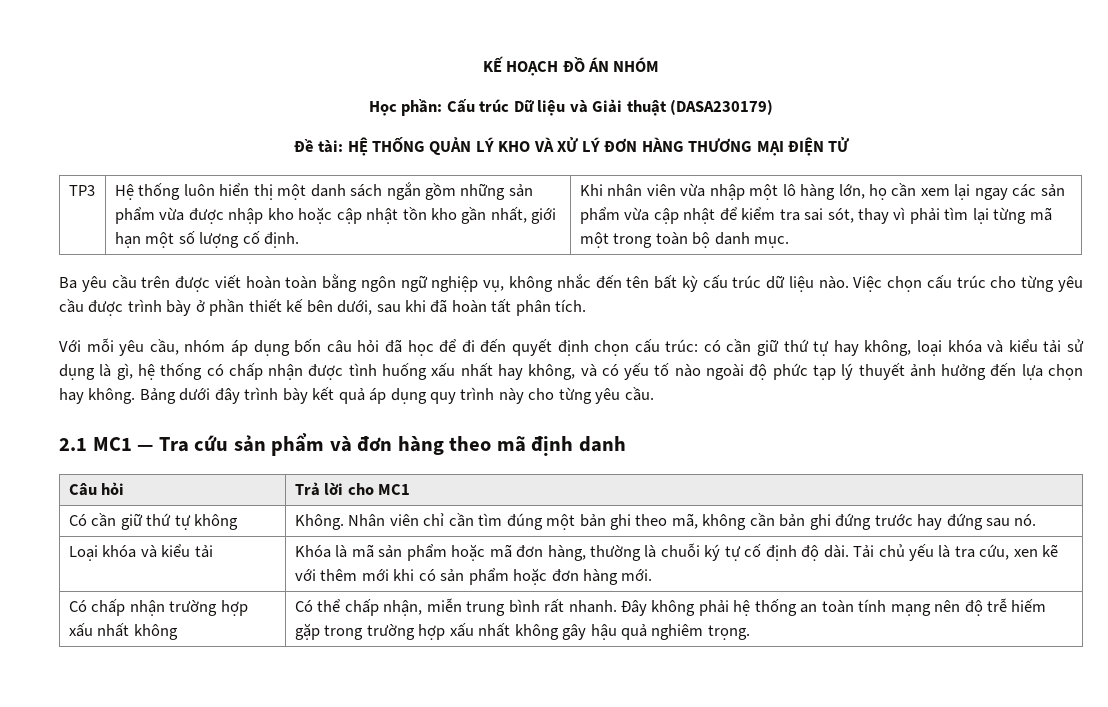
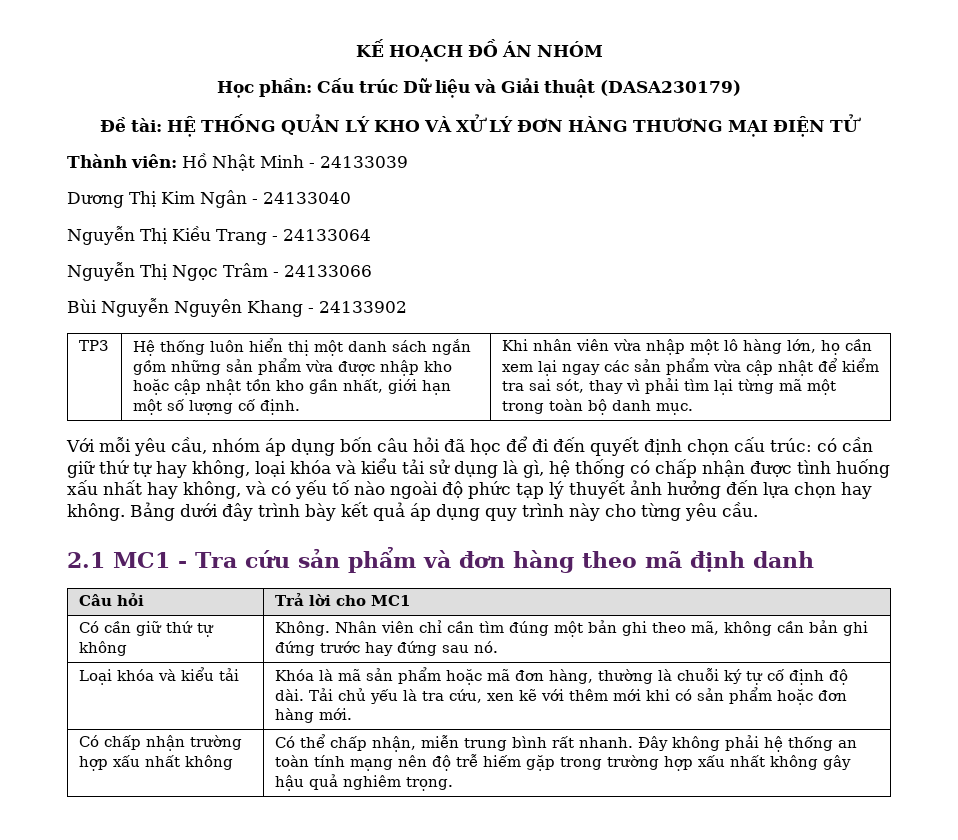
(850, 144) none -> [67,153,408,171] [67,190,351,208] [67,226,371,245] [67,262,372,281] [67,298,407,317] // Thành viên: Hồ Nhật Minh - 24133039 // Dương Thị Kim Ngân - 24133040 // Nguyễn Thị Kiều Trang - 24133064 // Nguyễn Thị Ngọc Trâm - 24133066 // Bùi Nguyễn Nguyên Khang - 24133902
[59,274,1083,292] [59,299,587,316] // Ba yêu cầu trên được viết hoàn toàn bằng ngôn ngữ nghiệp vụ, không nhắc đến tên bất kỳ cấu trúc dữ liệu nào. Việc chọn cấu trúc cho từng yêu cầu được trình bày ở phần thiết kế bên dưới, sau khi đã hoàn tất phân tích. -> (693, 409) none
[137,445,154,451] — -> [178,561,187,568] -

